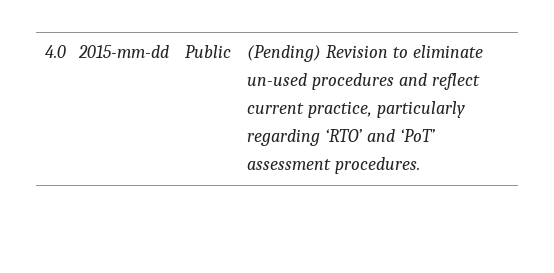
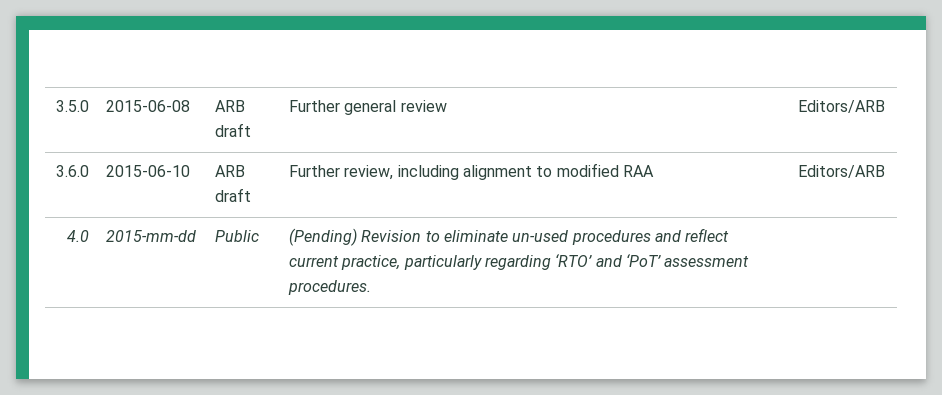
(44, 51) none -> [55,100,89,112] [106,100,191,112] [215,100,246,112] [215,123,252,137] [289,100,447,115] [798,100,886,113] [55,165,89,177] [106,165,191,177] [215,165,246,177] [215,188,252,202] [289,163,654,180] [798,165,886,178] 3.5.0 | 2015-06-08 | ARB draft | Further general review | Editors/ARB // 3.6.0 | 2015-06-10 | ARB draft | Further review, including alignment to modified RAA | Editors/ARB //

